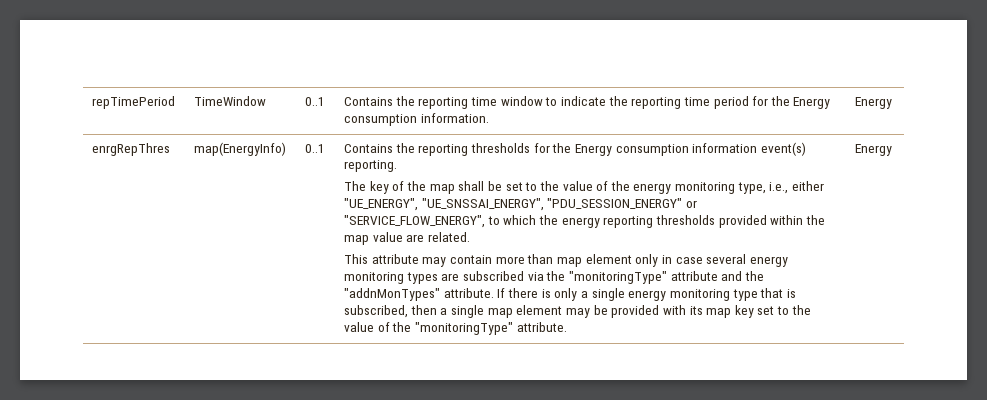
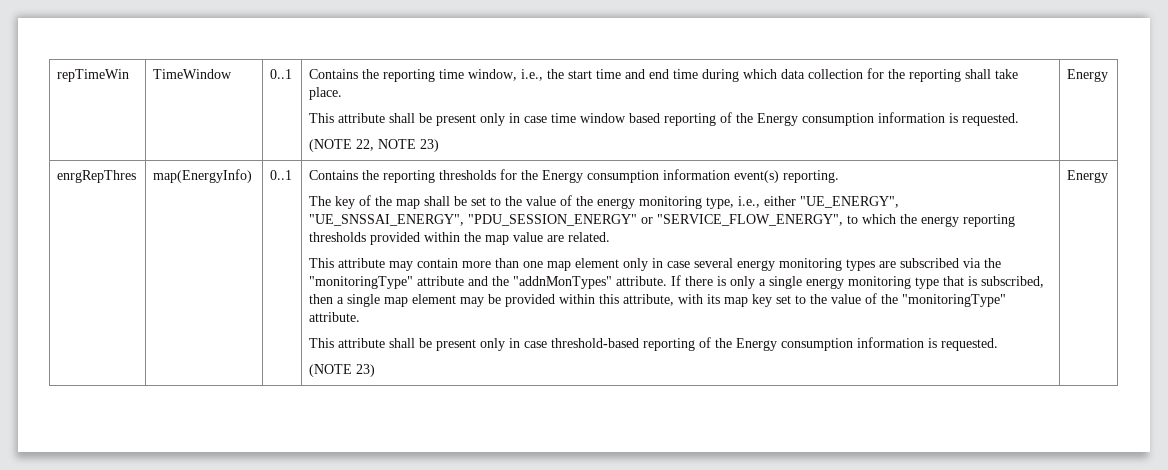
[92,96,176,109] repTimePeriod -> [57,69,130,82] repTimeWin
[500,96,831,109] [344,113,489,126] window to indicate the reporting time period for the Energy consumption information. -> [468,68,1019,82] [309,87,343,100] [309,112,1020,126] [309,139,440,152] window, i.e., the start time and end time during which data collection for the reporting shall take place. // This attribute shall be present only in case time window based reporting of the Energy consumption information is requested. // (NOTE 22, NOTE 23)
(554, 259) none -> [523,261,544,268] one
(660, 311) none -> [559,294,675,306] within this attribute,
(567, 327) none -> [309,337,999,351] [309,364,376,377] // This attribute shall be present only in case threshold-based reporting of the Energy consumption information is requested. // (NOTE 23)

